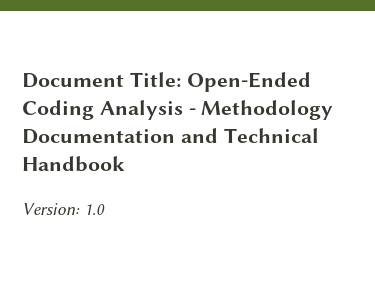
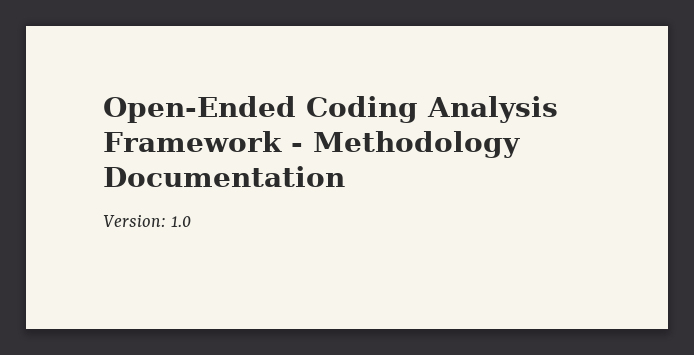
[22,72,181,88] Document Title: -> (103, 109) none
(183, 110) none -> [103,131,282,152] Framework
[180,128,319,143] [22,156,125,172] and Technical Handbook -> (345, 176) none

